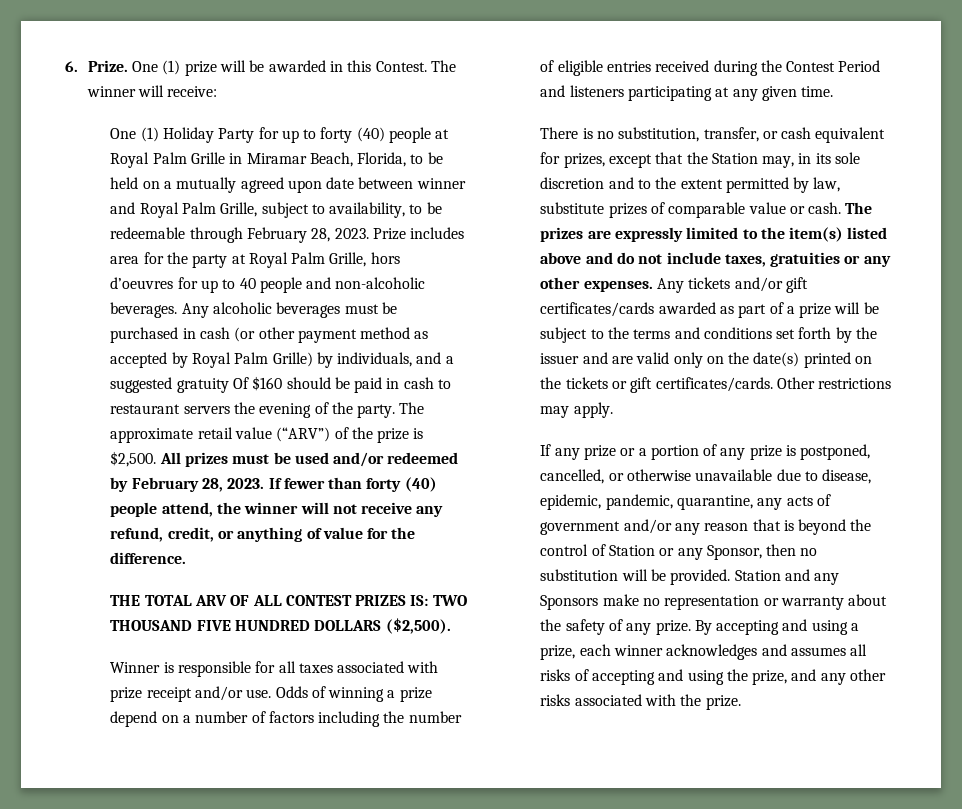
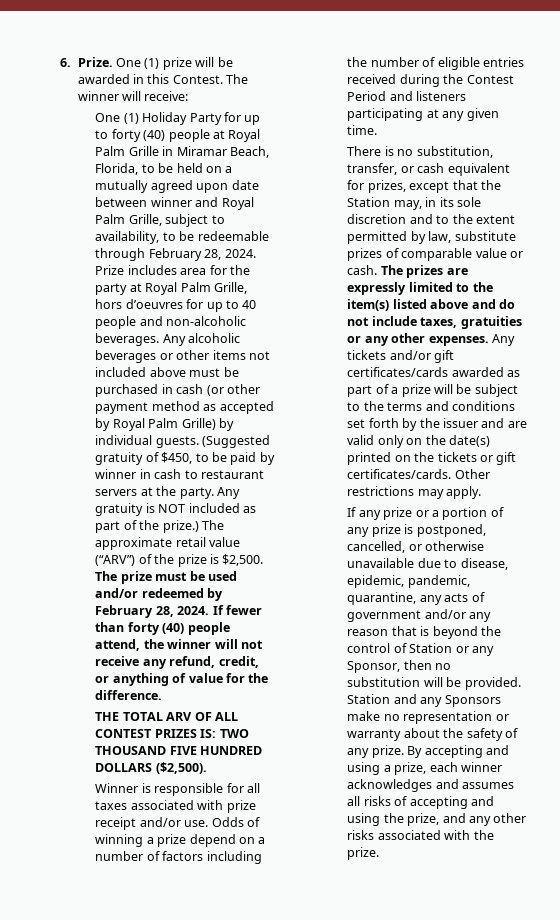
[334,228,369,239] 2023. -> [224,249,256,258] 2024.
(341, 310) none -> [159,350,270,360] [95,367,186,377] or other items not included above
[337,352,454,367] [110,376,383,393] individuals, and a suggested gratuity Of $160 should be paid -> [95,435,271,448] [95,452,275,465] [95,469,137,479] individual guests. (Suggested gratuity of $450, to be paid by winner
[233,402,396,418] the evening of the party. -> [140,486,240,499] [95,503,256,516] [95,520,199,533] at the party. Any gratuity is NOT included as part of the prize.)
[159,452,228,467] All prizes -> [95,571,152,584] The prize
[227,478,265,489] 2023. -> [177,606,210,615] 2024.

